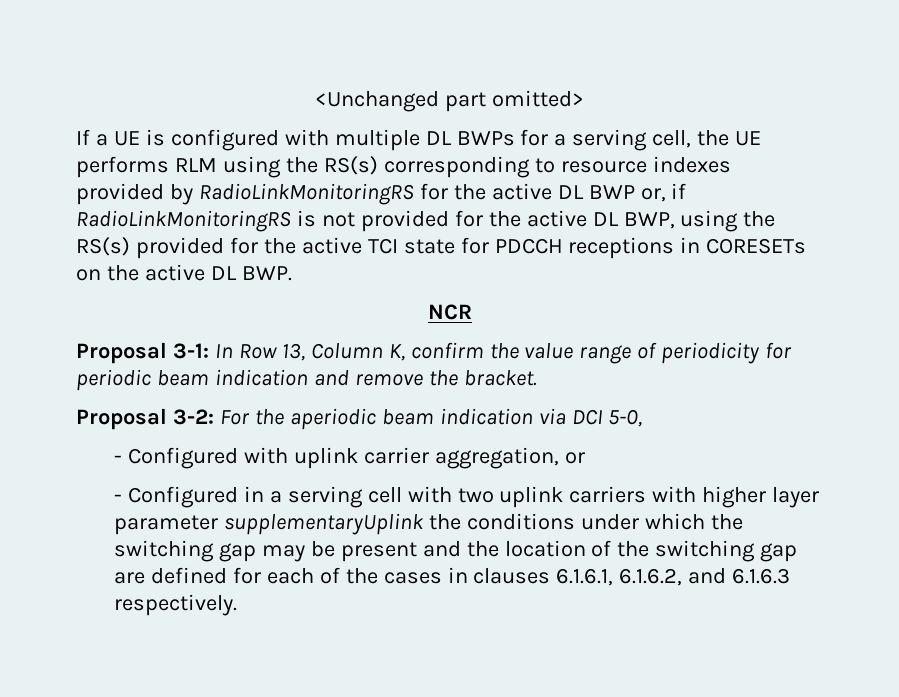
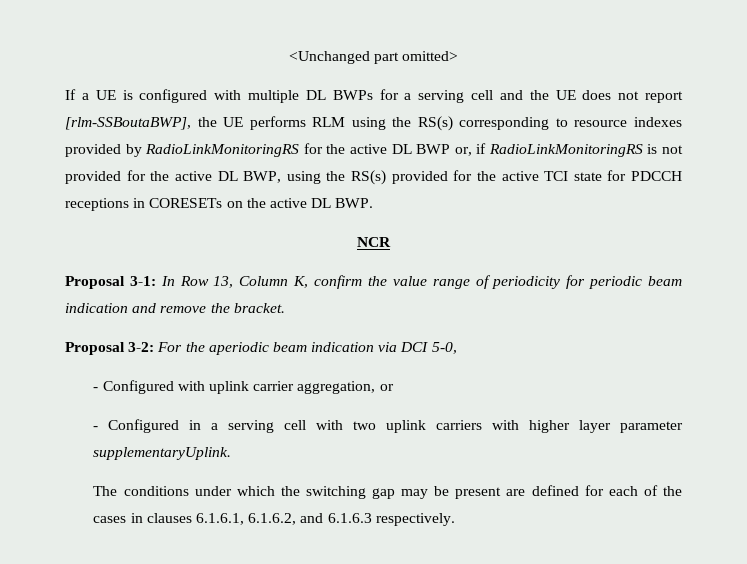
[652,130,692,148] cell, -> [470,90,683,103] [65,117,191,130] cell and the UE does not report [rlm-SSBoutaBWP],
[223,513,461,535] supplementaryUplink the -> [93,447,232,460] [93,486,118,496] supplementaryUplink. // The
[422,540,798,562] and the location of the switching gap -> (502, 493) none

